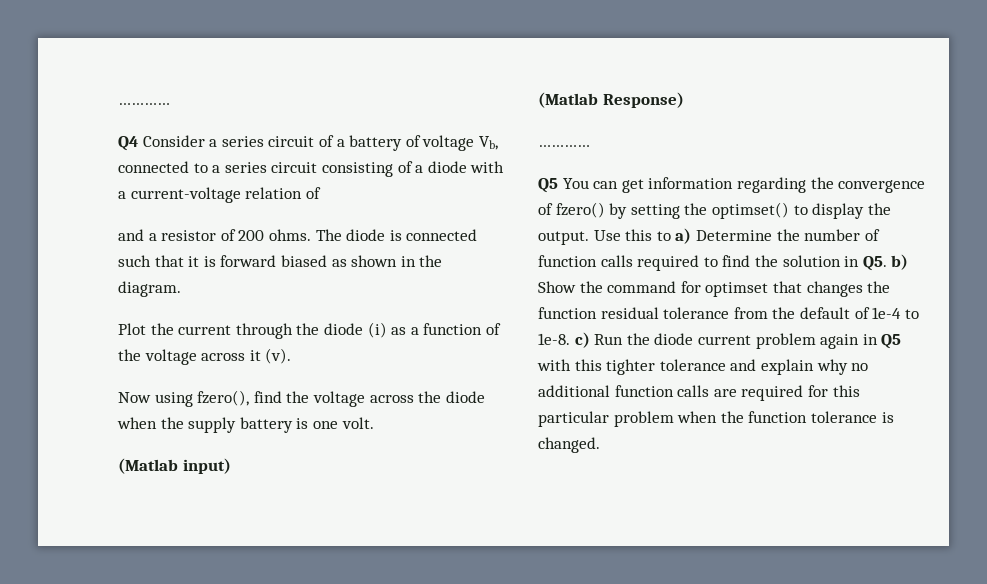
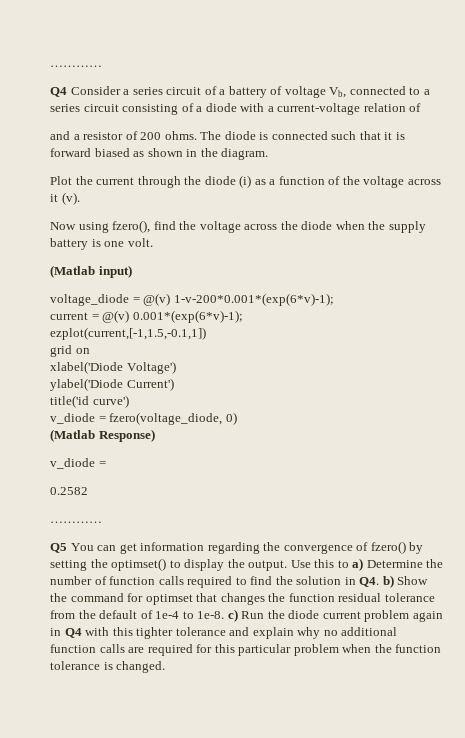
(231, 466) none -> [50,293,334,306] [50,310,243,323] [50,327,206,340] [50,345,90,357] [50,361,176,374] [50,378,174,391] [50,395,129,408] [50,412,237,425] // voltage_diode = @(v) 1-v-200*0.001*(exp(6*v)-1); // current = @(v) 0.001*(exp(6*v)-1); // ezplot(current,[-1,1.5,-0.1,1]) // grid on // xlabel('Diode Voltage') // ylabel('Diode Current') // title('id curve') // v_diode = fzero(voltage_diode, 0)
(684, 100) none -> [50,458,106,469] [50,487,88,495] // v_diode = // 0.2582
[862,256,887,271] Q5. -> [359,577,380,587] Q4.
[881,334,902,349] Q5 -> [64,628,82,638] Q4

